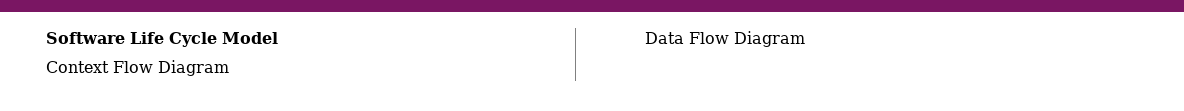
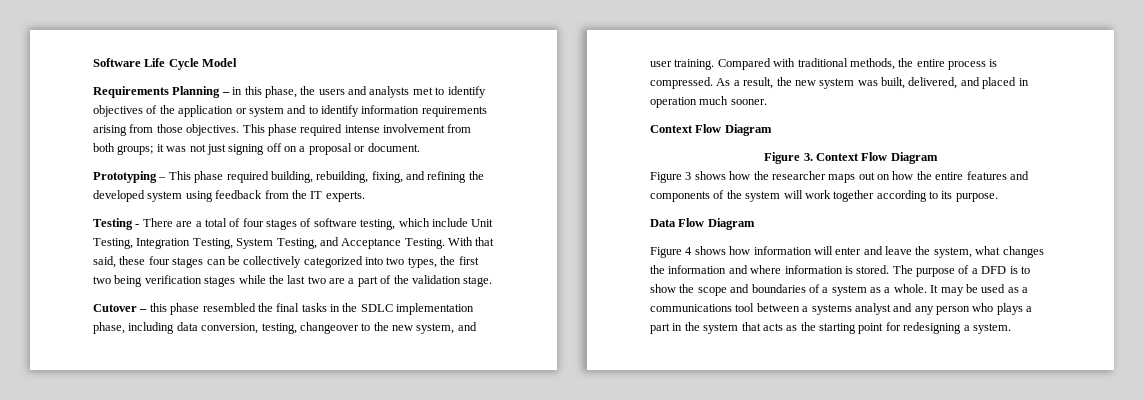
[46,60,229,76] [644,31,805,47] Context Flow Diagram // Data Flow Diagram -> [93,86,486,98] [93,105,487,117] [93,124,472,136] [93,143,420,155] [93,171,484,183] [93,190,365,202] [93,218,494,230] [93,237,495,249] [93,256,479,268] [93,275,493,287] [93,303,475,315] [93,322,477,334] [650,58,998,70] [650,77,1029,89] [650,96,767,108] [650,124,772,136] [764,152,938,164] [650,171,1029,183] [650,190,998,202] [650,218,755,230] [650,246,1044,258] [650,265,1030,277] [650,284,1028,296] [650,303,1033,315] [650,322,1011,334] Requirements Planning – in this phase, the users and analysts met to identify objectives of the application or system and to identify information requirements arising from those objectives. This phase required intense involvement from both groups; it was not just signing off on a proposal or document. // Prototyping – This phase required building, rebuilding, fixing, and refining the developed system using feedback from the IT experts. // Testing - There are a total of four stages of software testing, which include Unit Testing, Integration Testing, System Testing, and Acceptance Testing. With that said, these four stages can be collectively categorized into two types, the first two being verification stages while the last two are a part of the validation stage. // Cutover – this phase resembled the final tasks in the SDLC implementation phase, including data conversion, testing, changeover to the new system, and user training. Compared with traditional methods, the entire process is compressed. As a result, the new system was built, delivered, and placed in operation much sooner. // Context Flow Diagram // Figure 3. Context Flow Diagram // Figure 3 shows how the researcher maps out on how the entire features and components of the system will work together according to its purpose. // Data Flow Diagram // Figure 4 shows how information will enter and leave the system, what changes the information and where information is stored. The purpose of a DFD is to show the scope and boundaries of a system as a whole. It may be used as a communications tool between a systems analyst and any person who plays a part in the system that acts as the starting point for redesigning a system.

